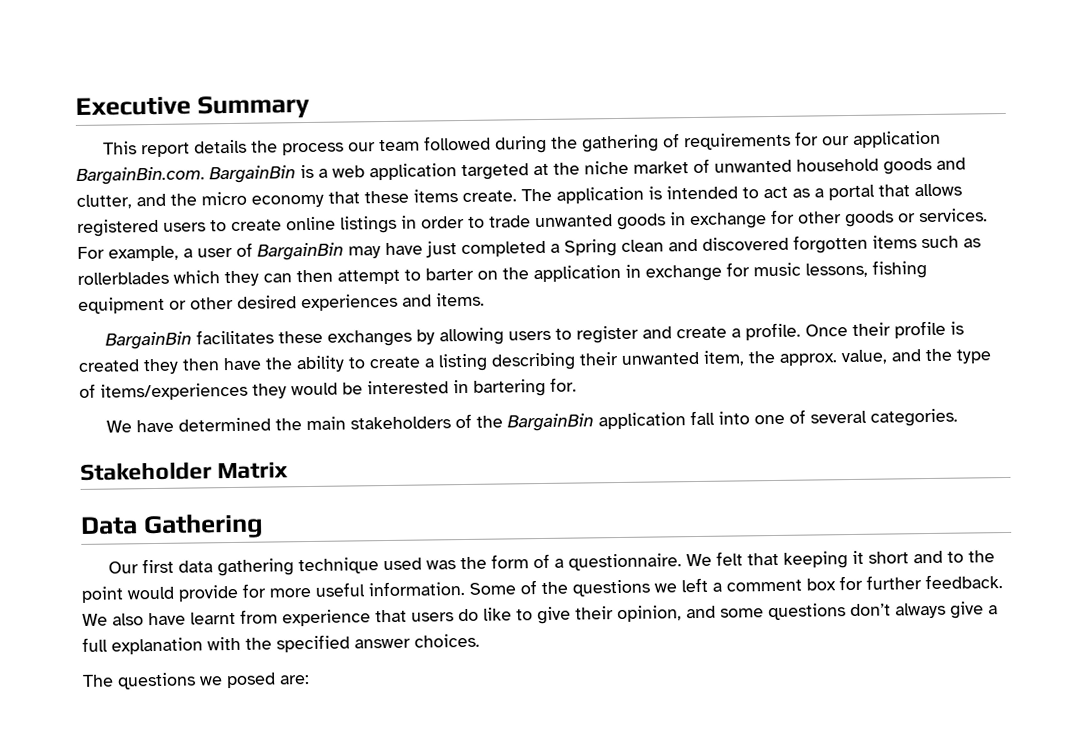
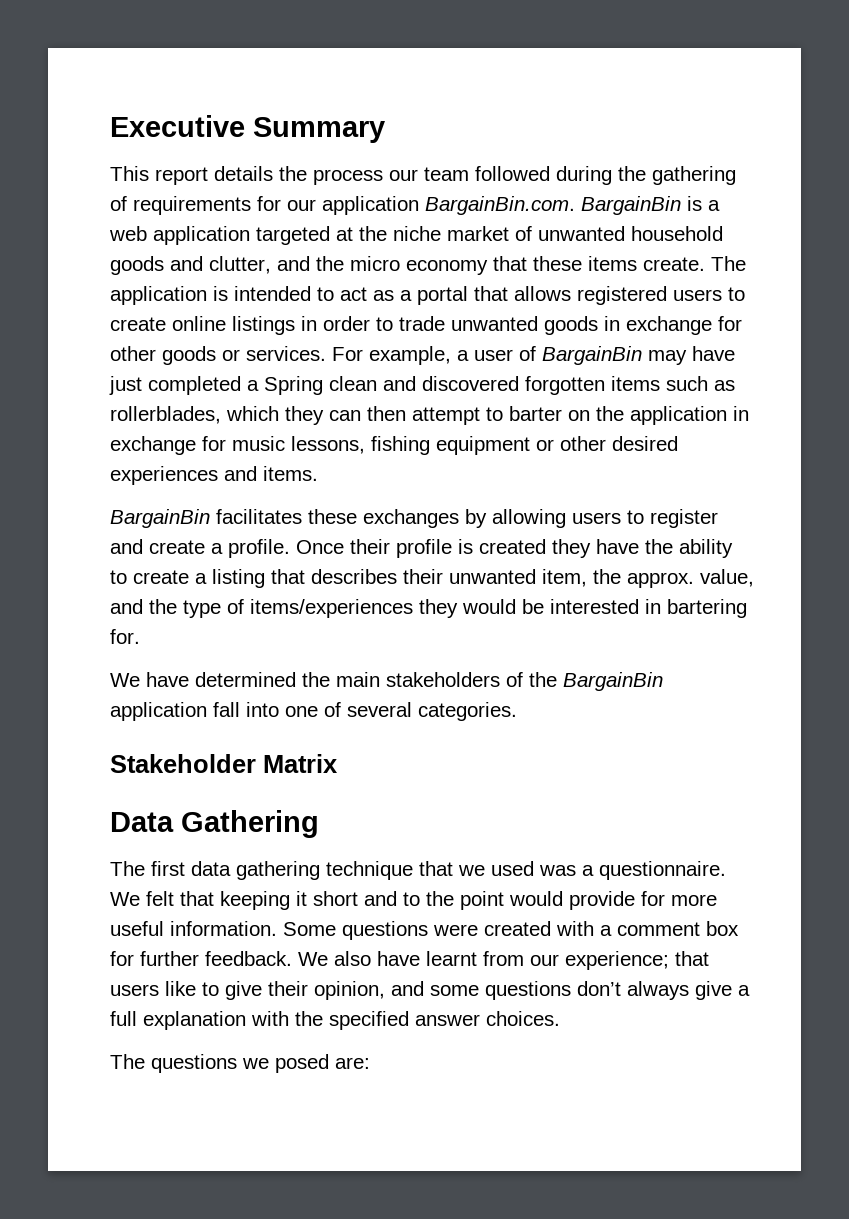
[77,271,169,285] rollerblades -> [110,406,221,424] rollerblades,
[182,358,220,371] then -> (591, 548) none
[491,352,576,371] describing -> [271,569,397,584] that describes
[107,561,139,574] Our -> [110,861,145,876] The
[382,553,550,571] used was the form of -> [419,861,576,876] that we used was
[520,577,708,597] of the questions we left -> [342,921,594,940] questions were created with
[282,609,371,627] experience -> [530,951,669,970] our experience;
[458,608,479,622] do -> (159, 990) none

